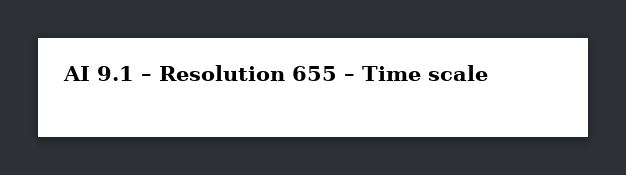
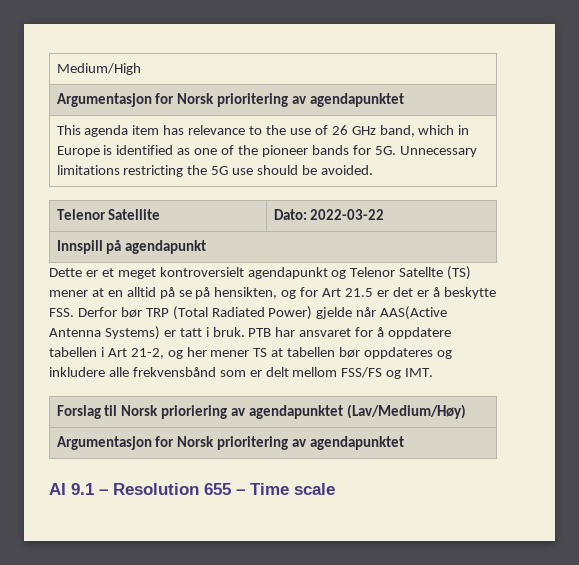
(63, 73) none -> [56,63,141,75] [56,93,405,107] [56,125,470,137] [56,145,477,157] [56,165,373,177] [56,209,161,220] [273,209,385,220] [56,240,207,254] [49,266,472,280] [49,287,496,299] [49,306,448,320] [49,326,452,340] [49,347,452,359] [49,367,434,379] [56,404,466,419] [56,436,405,450] Medium/High // Argumentasjon for Norsk prioritering av agendapunktet // This agenda item has relevance to the use of 26 GHz band, which in Europe is identified as one of the pioneer bands for 5G. Unnecessary limitations restricting the 5G use should be avoided. // Telenor Satellite | Dato: 2022-03-22 // Innspill på agendapunkt // Dette er et meget kontroversielt agendapunkt og Telenor Satellte (TS) mener at en alltid på se på hensikten, og for Art 21.5 er det er å beskytte FSS. Derfor bør TRP (Total Radiated Power) gjelde når AAS(Active Antenna Systems) er tatt i bruk. PTB har ansvaret for å oppdatere tabellen i Art 21-2, og her mener TS at tabellen bør oppdateres og inkludere alle frekvensbånd som er delt mellom FSS/FS og IMT. // Forslag til Norsk prioriering av agendapunktet (Lav/Medium/Høy) // Argumentasjon for Norsk prioritering av agendapunktet //

